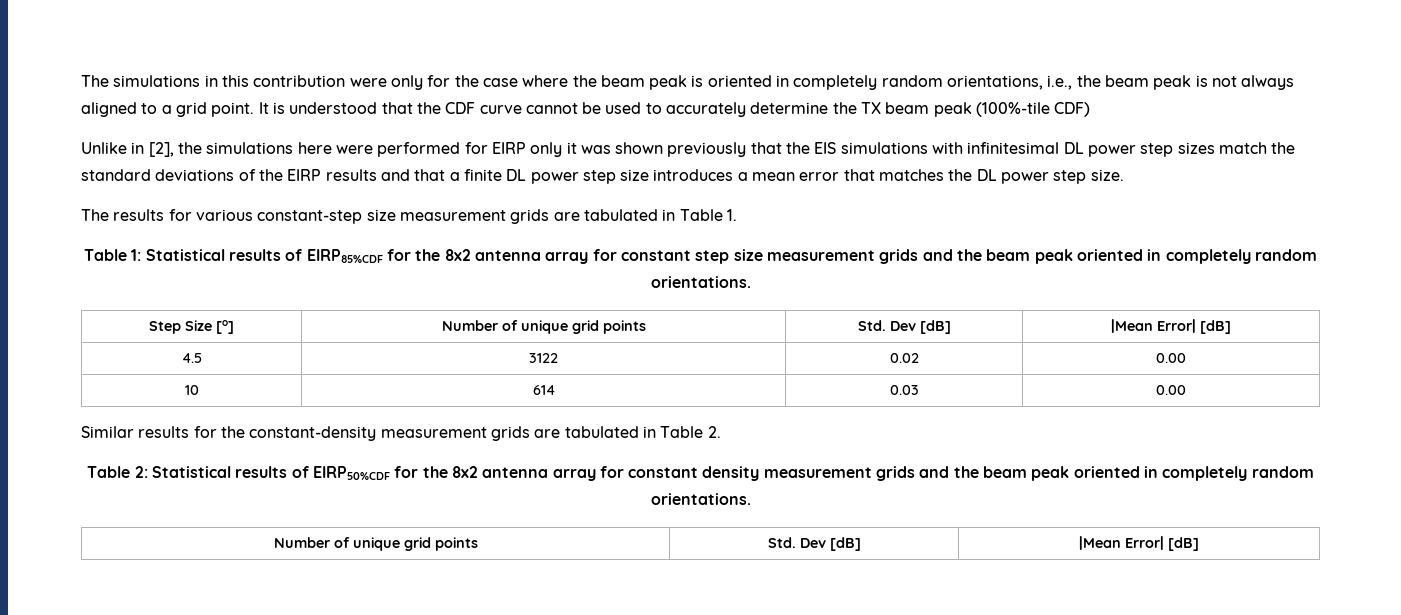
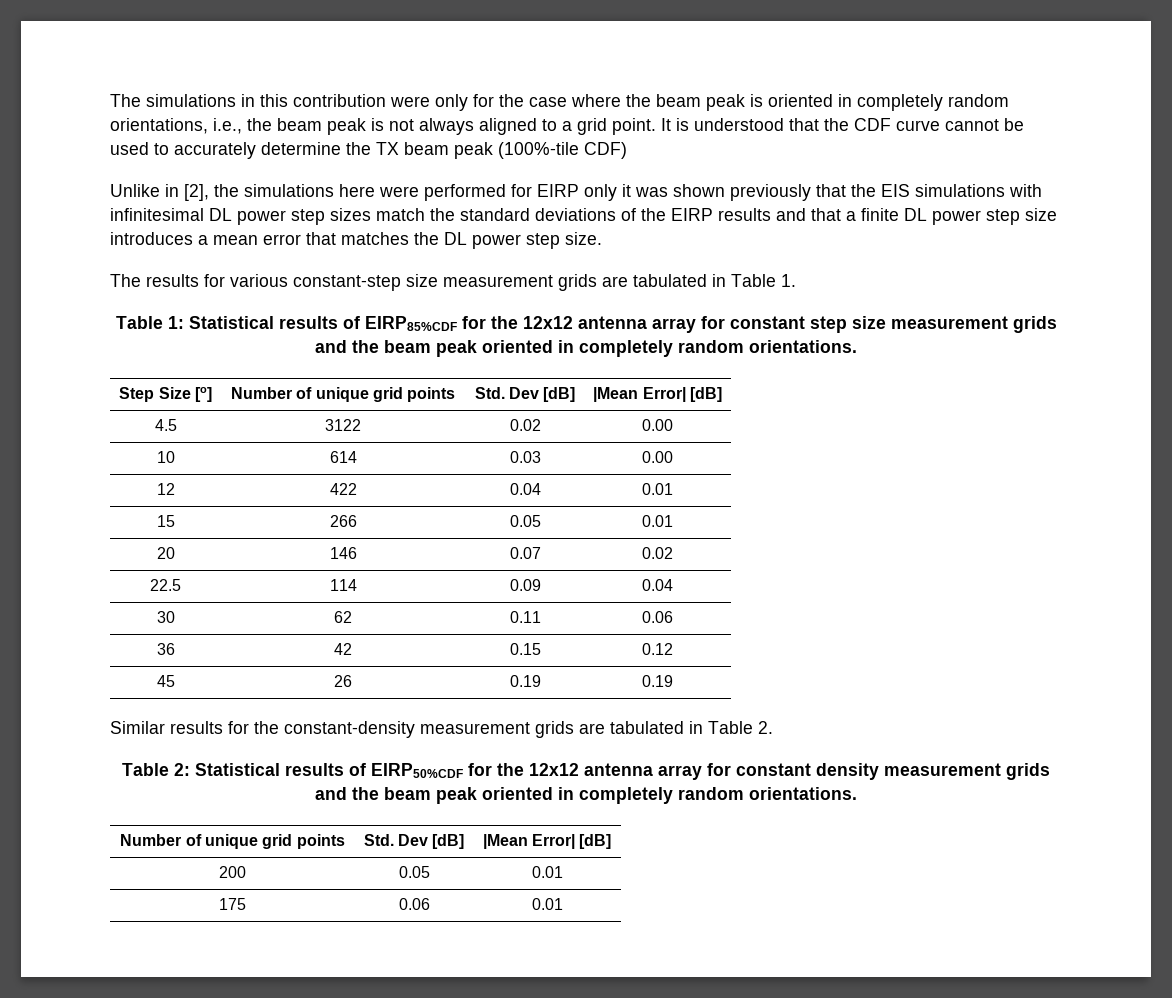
[444,249,471,261] 8x2 -> [522,316,573,329] 12x12
(1186, 390) none -> [156,483,175,495] [329,483,357,495] [509,483,541,495] [642,483,674,495] [156,515,175,527] [329,515,357,527] [509,515,541,527] [642,515,674,527] [156,547,175,559] [329,547,357,559] [509,547,541,559] [642,547,674,559] [150,579,181,591] [329,579,357,591] [509,579,541,591] [642,579,674,591] [156,611,175,623] [334,611,352,623] [509,611,541,623] [642,611,674,623] [156,643,175,655] [334,643,352,655] [509,643,541,655] [642,643,674,655] [156,675,175,687] [334,675,352,687] [509,675,541,687] [642,675,674,687] // 12 | 422 | 0.04 | 0.01 // 15 | 266 | 0.05 | 0.01 // 20 | 146 | 0.07 | 0.02 // 22.5 | 114 | 0.09 | 0.04 // 30 | 62 | 0.11 | 0.06 // 36 | 42 | 0.15 | 0.12 // 45 | 26 | 0.19 | 0.19
[451,466,478,478] 8x2 -> [529,763,579,776] 12x12
(1199, 544) none -> [219,866,246,878] [398,866,430,878] [531,866,563,878] [219,898,246,910] [398,898,430,910] [531,898,563,910] // 200 | 0.05 | 0.01 // 175 | 0.06 | 0.01

